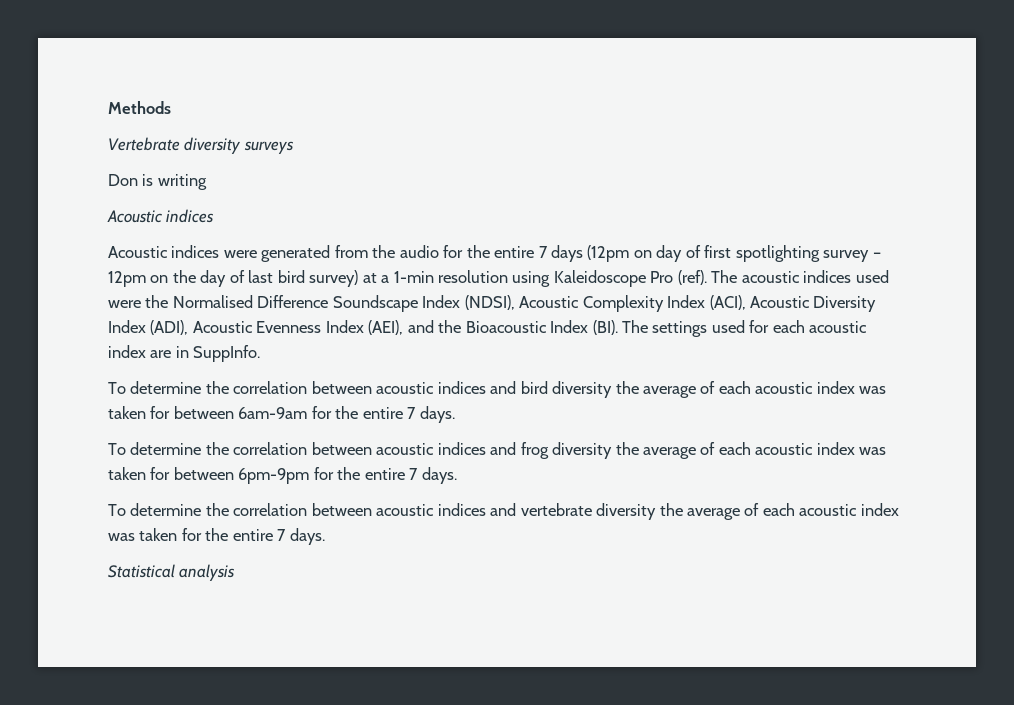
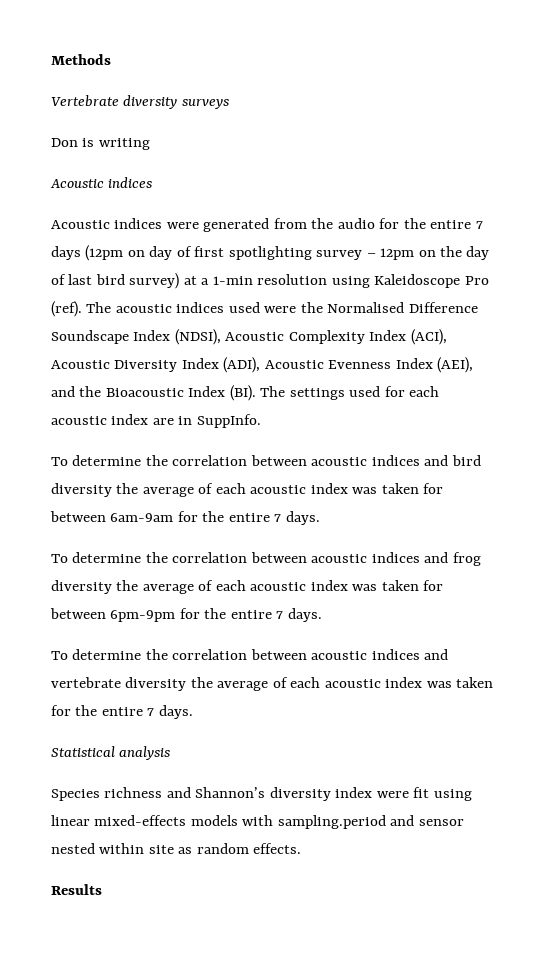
(236, 572) none -> [51,787,472,801] [51,815,464,829] [51,843,302,854] [51,884,102,895] // Species richness and Shannon’s diversity index were fit using linear mixed-effects models with sampling.period and sensor nested within site as random effects. // Results

